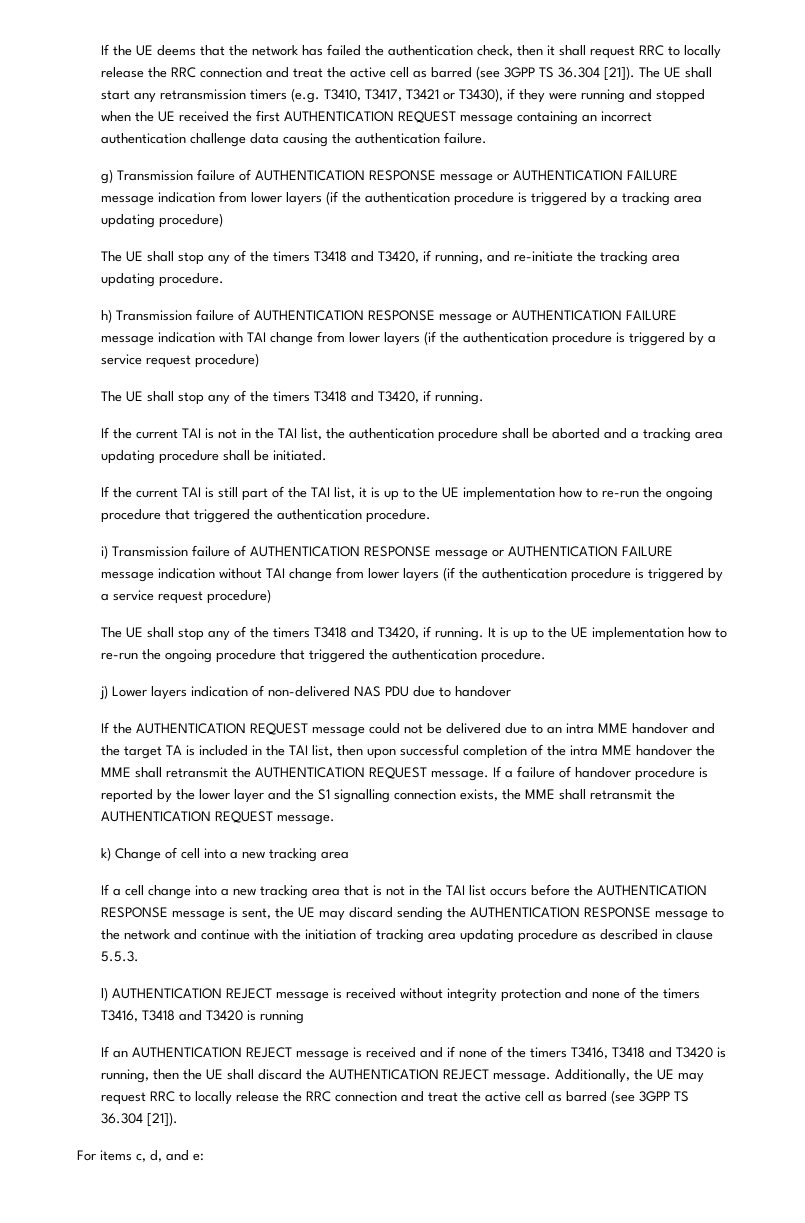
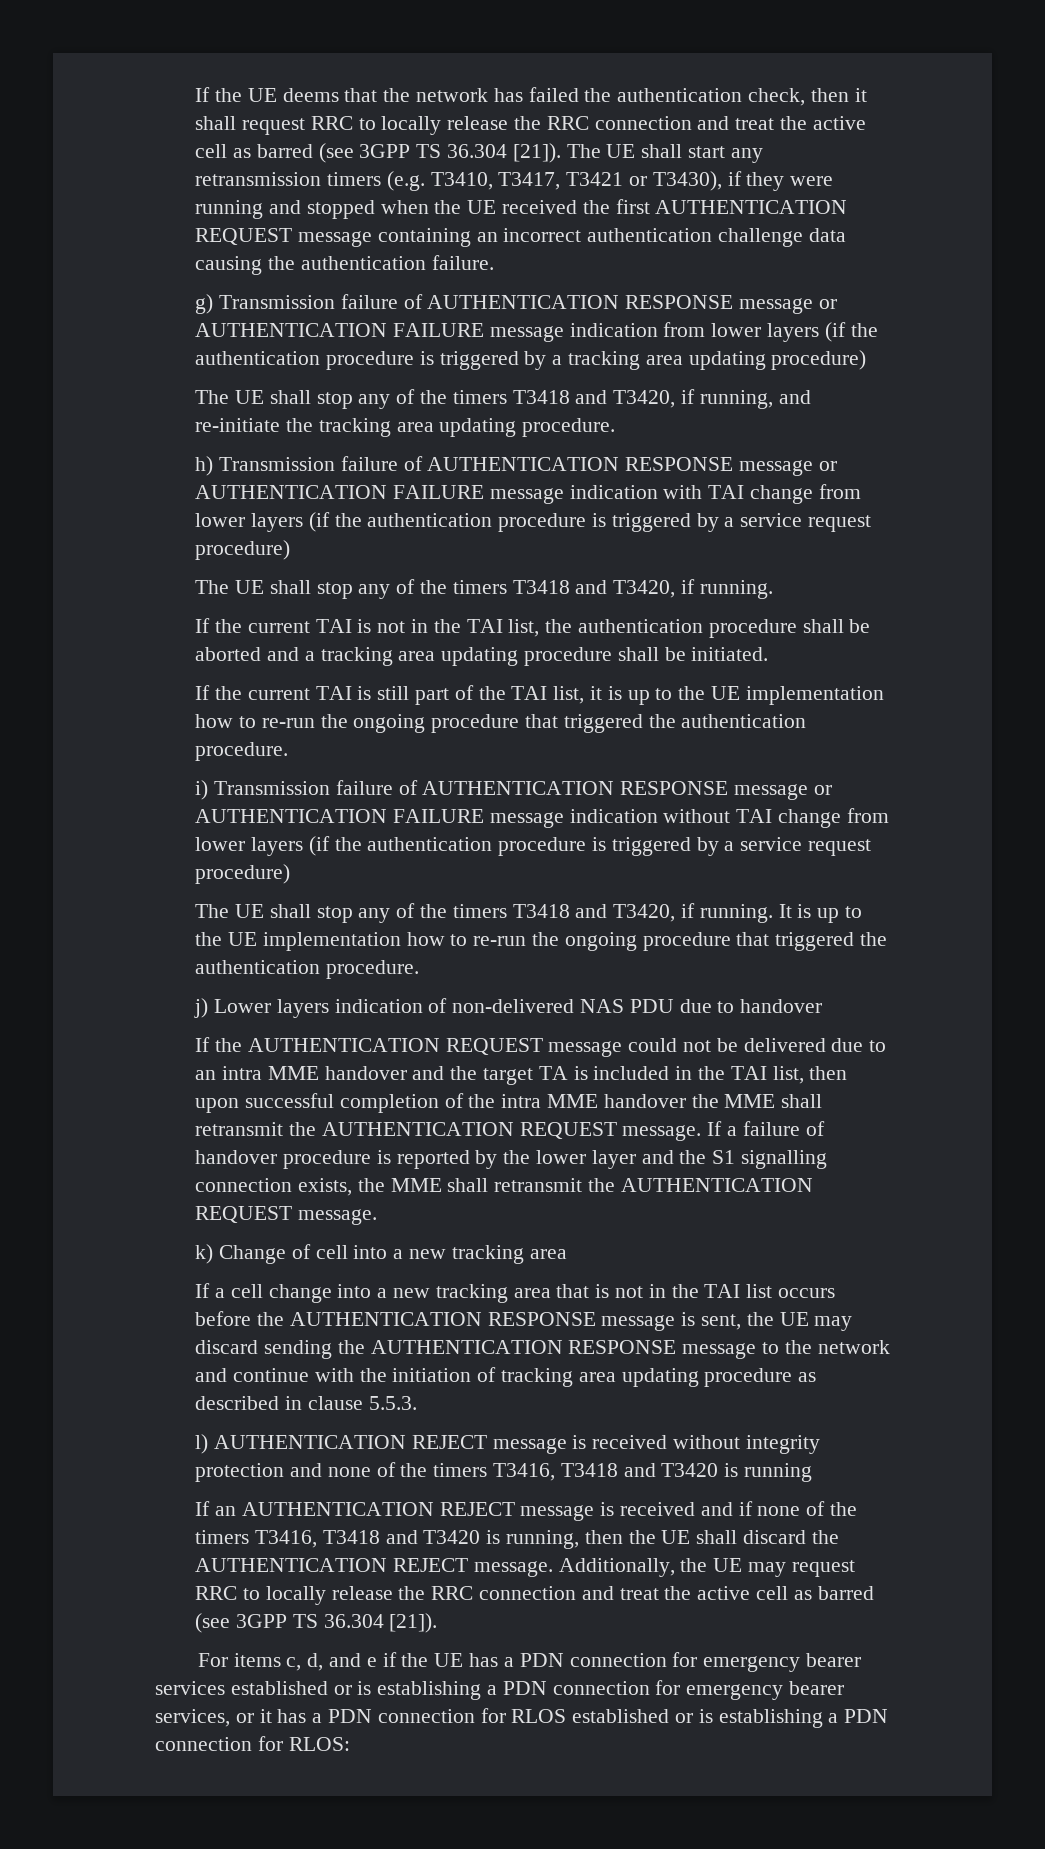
[193,1153,204,1161] e: -> [366,1652,861,1672] [155,1680,845,1700] [155,1708,889,1728] [155,1736,350,1751] e if the UE has a PDN connection for emergency bearer services established or is establishing a PDN connection for emergency bearer services, or it has a PDN connection for RLOS established or is establishing a PDN connection for RLOS:

